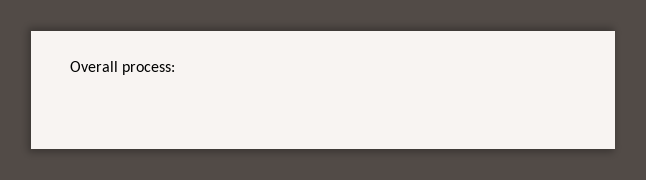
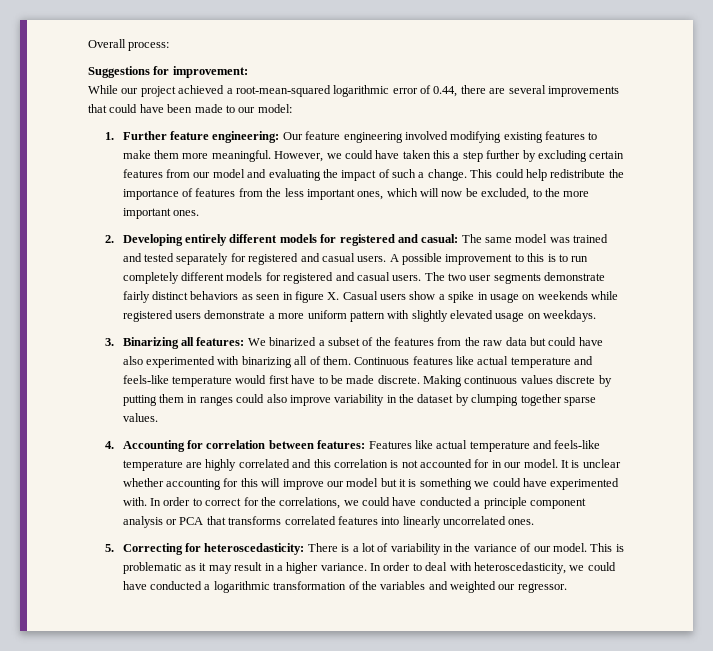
(176, 69) none -> [88,66,248,78] [88,85,619,97] [88,104,292,113] [105,131,598,143] [122,150,625,162] [122,169,624,181] [122,188,590,200] [122,208,200,219] [105,234,609,246] [122,253,589,265] [122,272,606,284] [122,291,619,303] [122,310,597,322] [105,337,603,349] [122,356,594,368] [122,375,612,387] [122,394,596,406] [122,413,158,422] [105,440,601,452] [122,459,621,471] [122,478,620,490] [122,497,586,509] [122,516,535,528] [105,543,624,555] [122,562,616,574] [122,581,567,593] // Suggestions for improvement: // While our project achieved a root-mean-squared logarithmic error of 0.44, there are several improvements that could have been made to our model: // 1. Further feature engineering: Our feature engineering involved modifying existing features to make them more meaningful. However, we could have taken this a step further by excluding certain features from our model and evaluating the impact of such a change. This could help redistribute the importance of features from the less important ones, which will now be excluded, to the more important ones. // 2. Developing entirely different models for registered and casual: The same model was trained and tested separately for registered and casual users. A possible improvement to this is to run completely different models for registered and casual users. The two user segments demonstrate fairly distinct behaviors as seen in figure X. Casual users show a spike in usage on weekends while registered users demonstrate a more uniform pattern with slightly elevated usage on weekdays. // 3. Binarizing all features: We binarized a subset of the features from the raw data but could have also experimented with binarizing all of them. Continuous features like actual temperature and feels-like temperature would first have to be made discrete. Making continuous values discrete by putting them in ranges could also improve variability in the dataset by clumping together sparse values. // 4. Accounting for correlation between features: Features like actual temperature and feels-like temperature are highly correlated and this correlation is not accounted for in our model. It is unclear whether accounting for this will improve our model but it is something we could have experimented with. In order to correct for the correlations, we could have conducted a principle component analysis or PCA that transforms correlated features into linearly uncorrelated ones. // 5. Correcting for heteroscedasticity: There is a lot of variability in the variance of our model. This is problematic as it may result in a higher variance. In order to deal with heteroscedasticity, we could have conducted a logarithmic transformation of the variables and weighted our regressor.

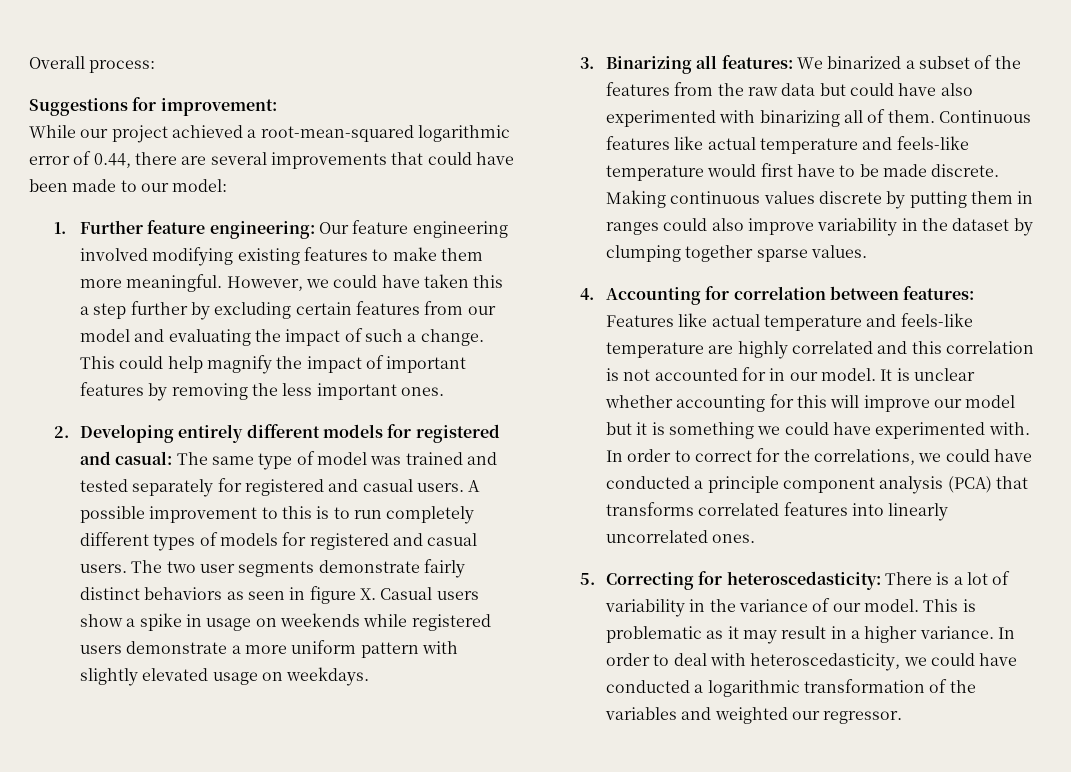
[550,169,624,178] [122,188,590,200] redistribute the importance of features from the less important ones, which will now be excluded, to the more -> [206,355,467,374] [79,382,313,401] magnify the impact of important features by removing the less
(513, 240) none -> [258,451,315,470] type of
(225, 276) none -> [153,532,218,551] types of
[166,517,204,525] or PCA -> [947,476,992,493] (PCA)

